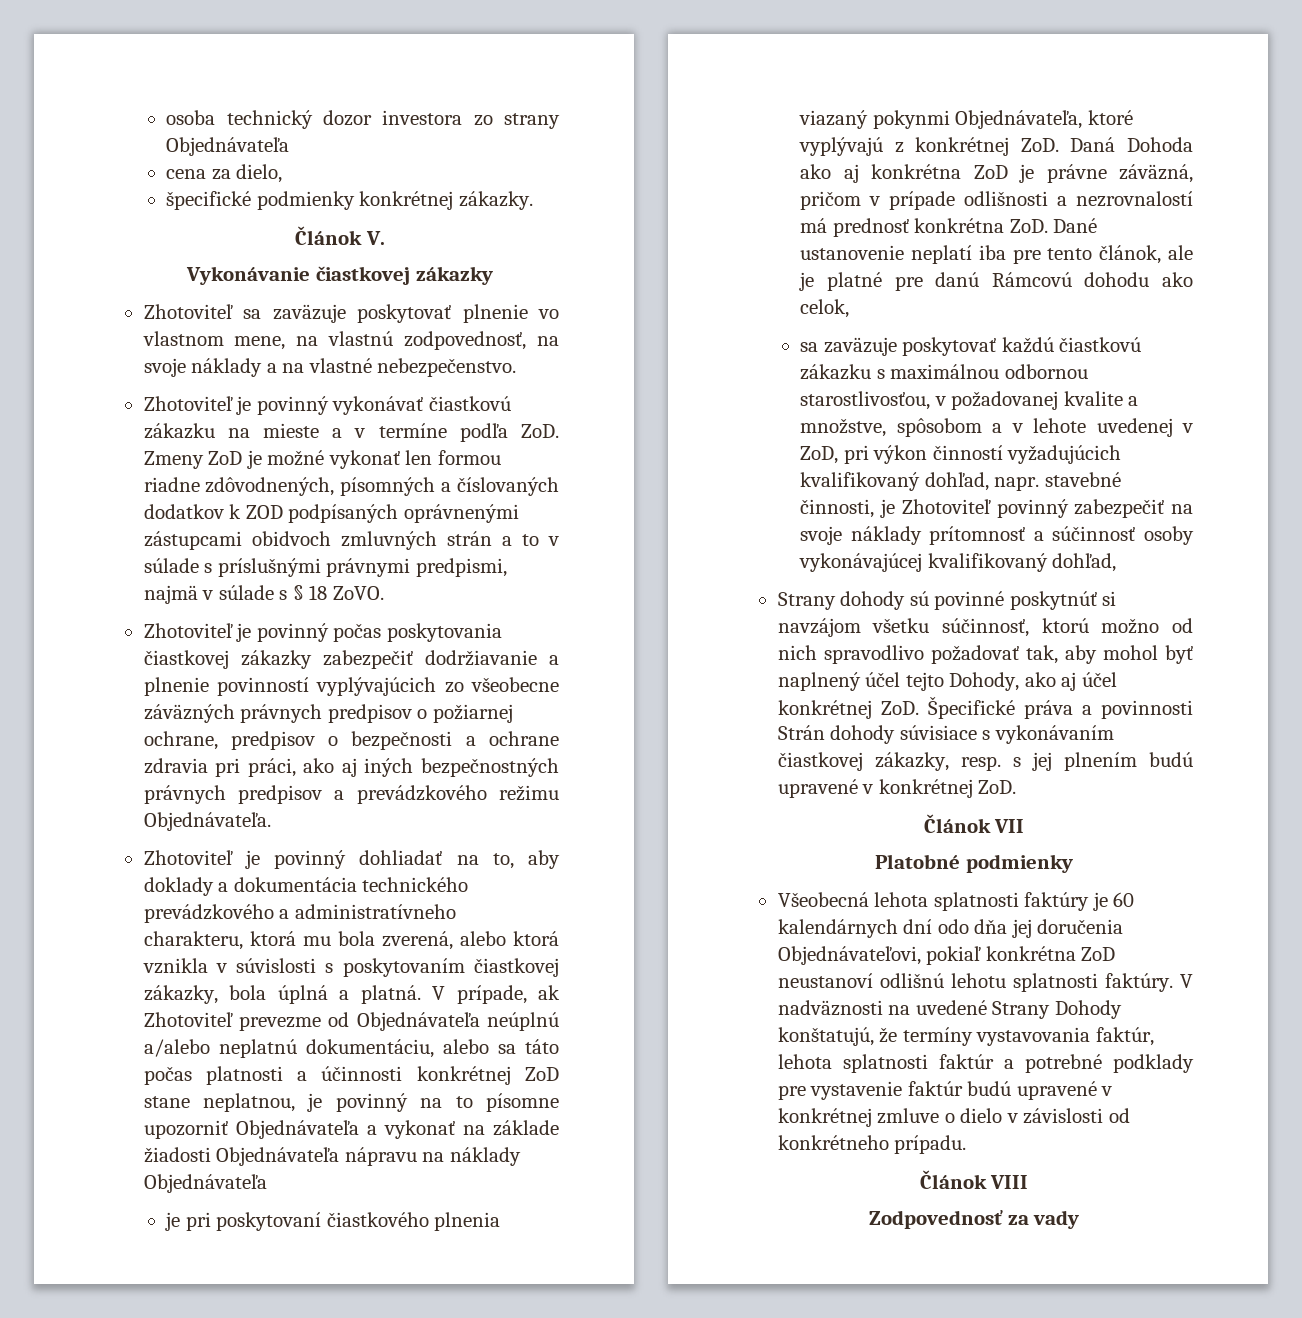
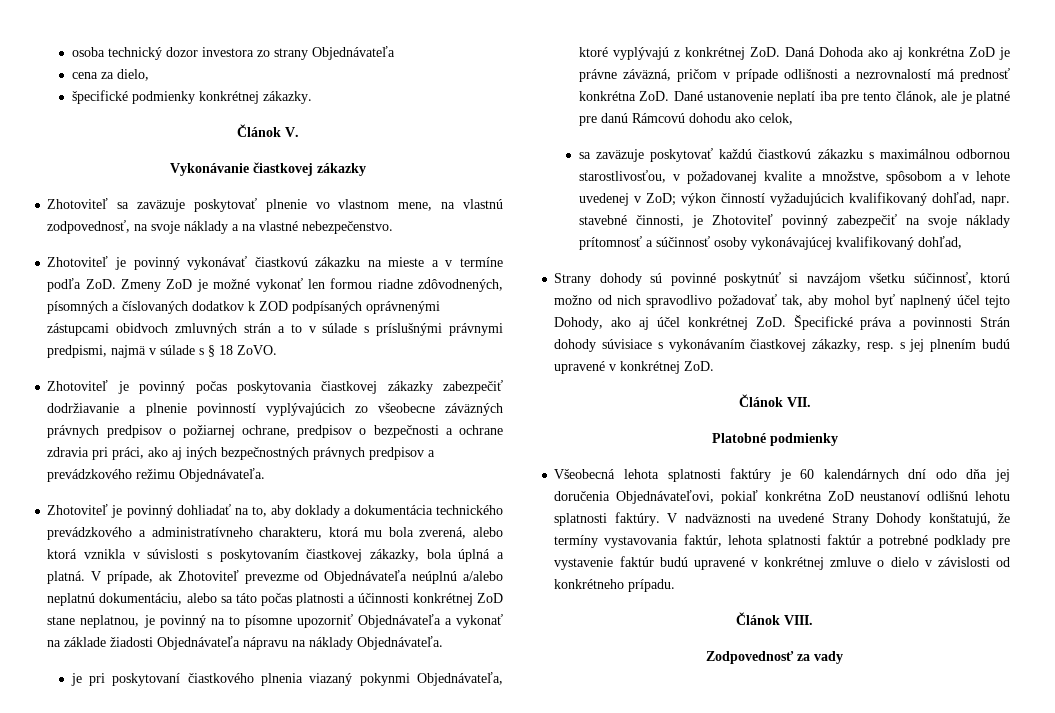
[143,1174,267,1193] Objednávateľa -> [357,636,444,650] Objednávateľa.
[800,445,869,464] ZoD, pri -> [645,193,676,206] ZoD;
[994,819,1025,833] VII -> [786,397,811,407] VII.
[990,1175,1029,1189] VIII -> [784,615,813,625] VIII.

